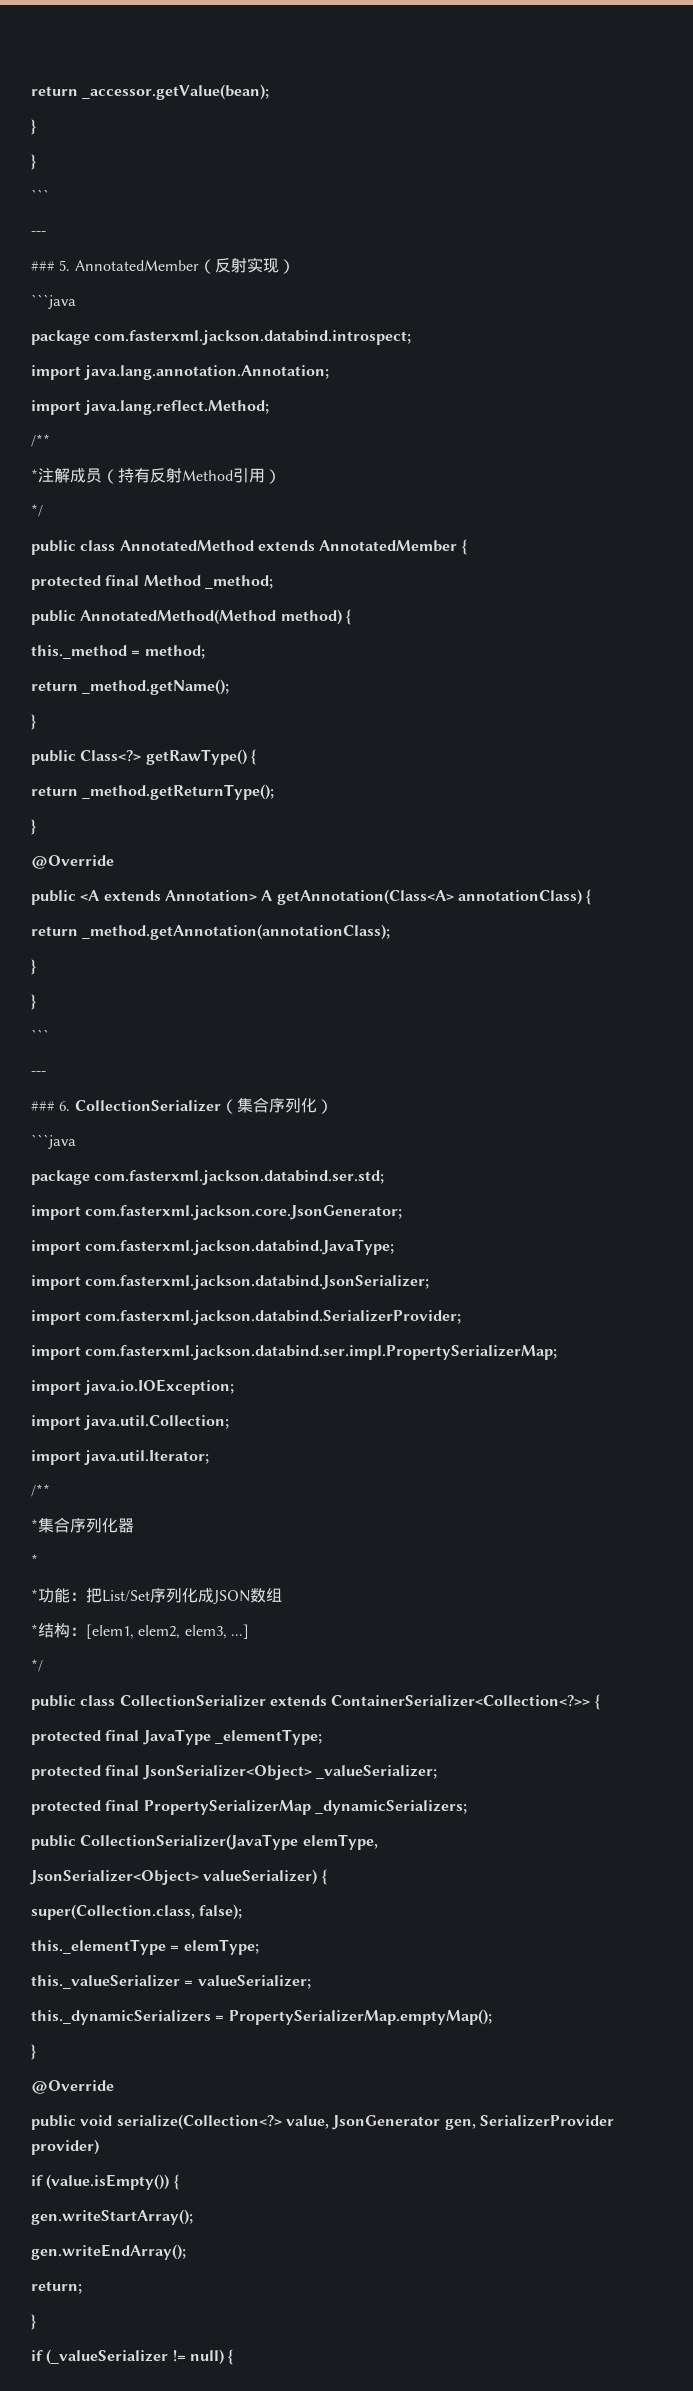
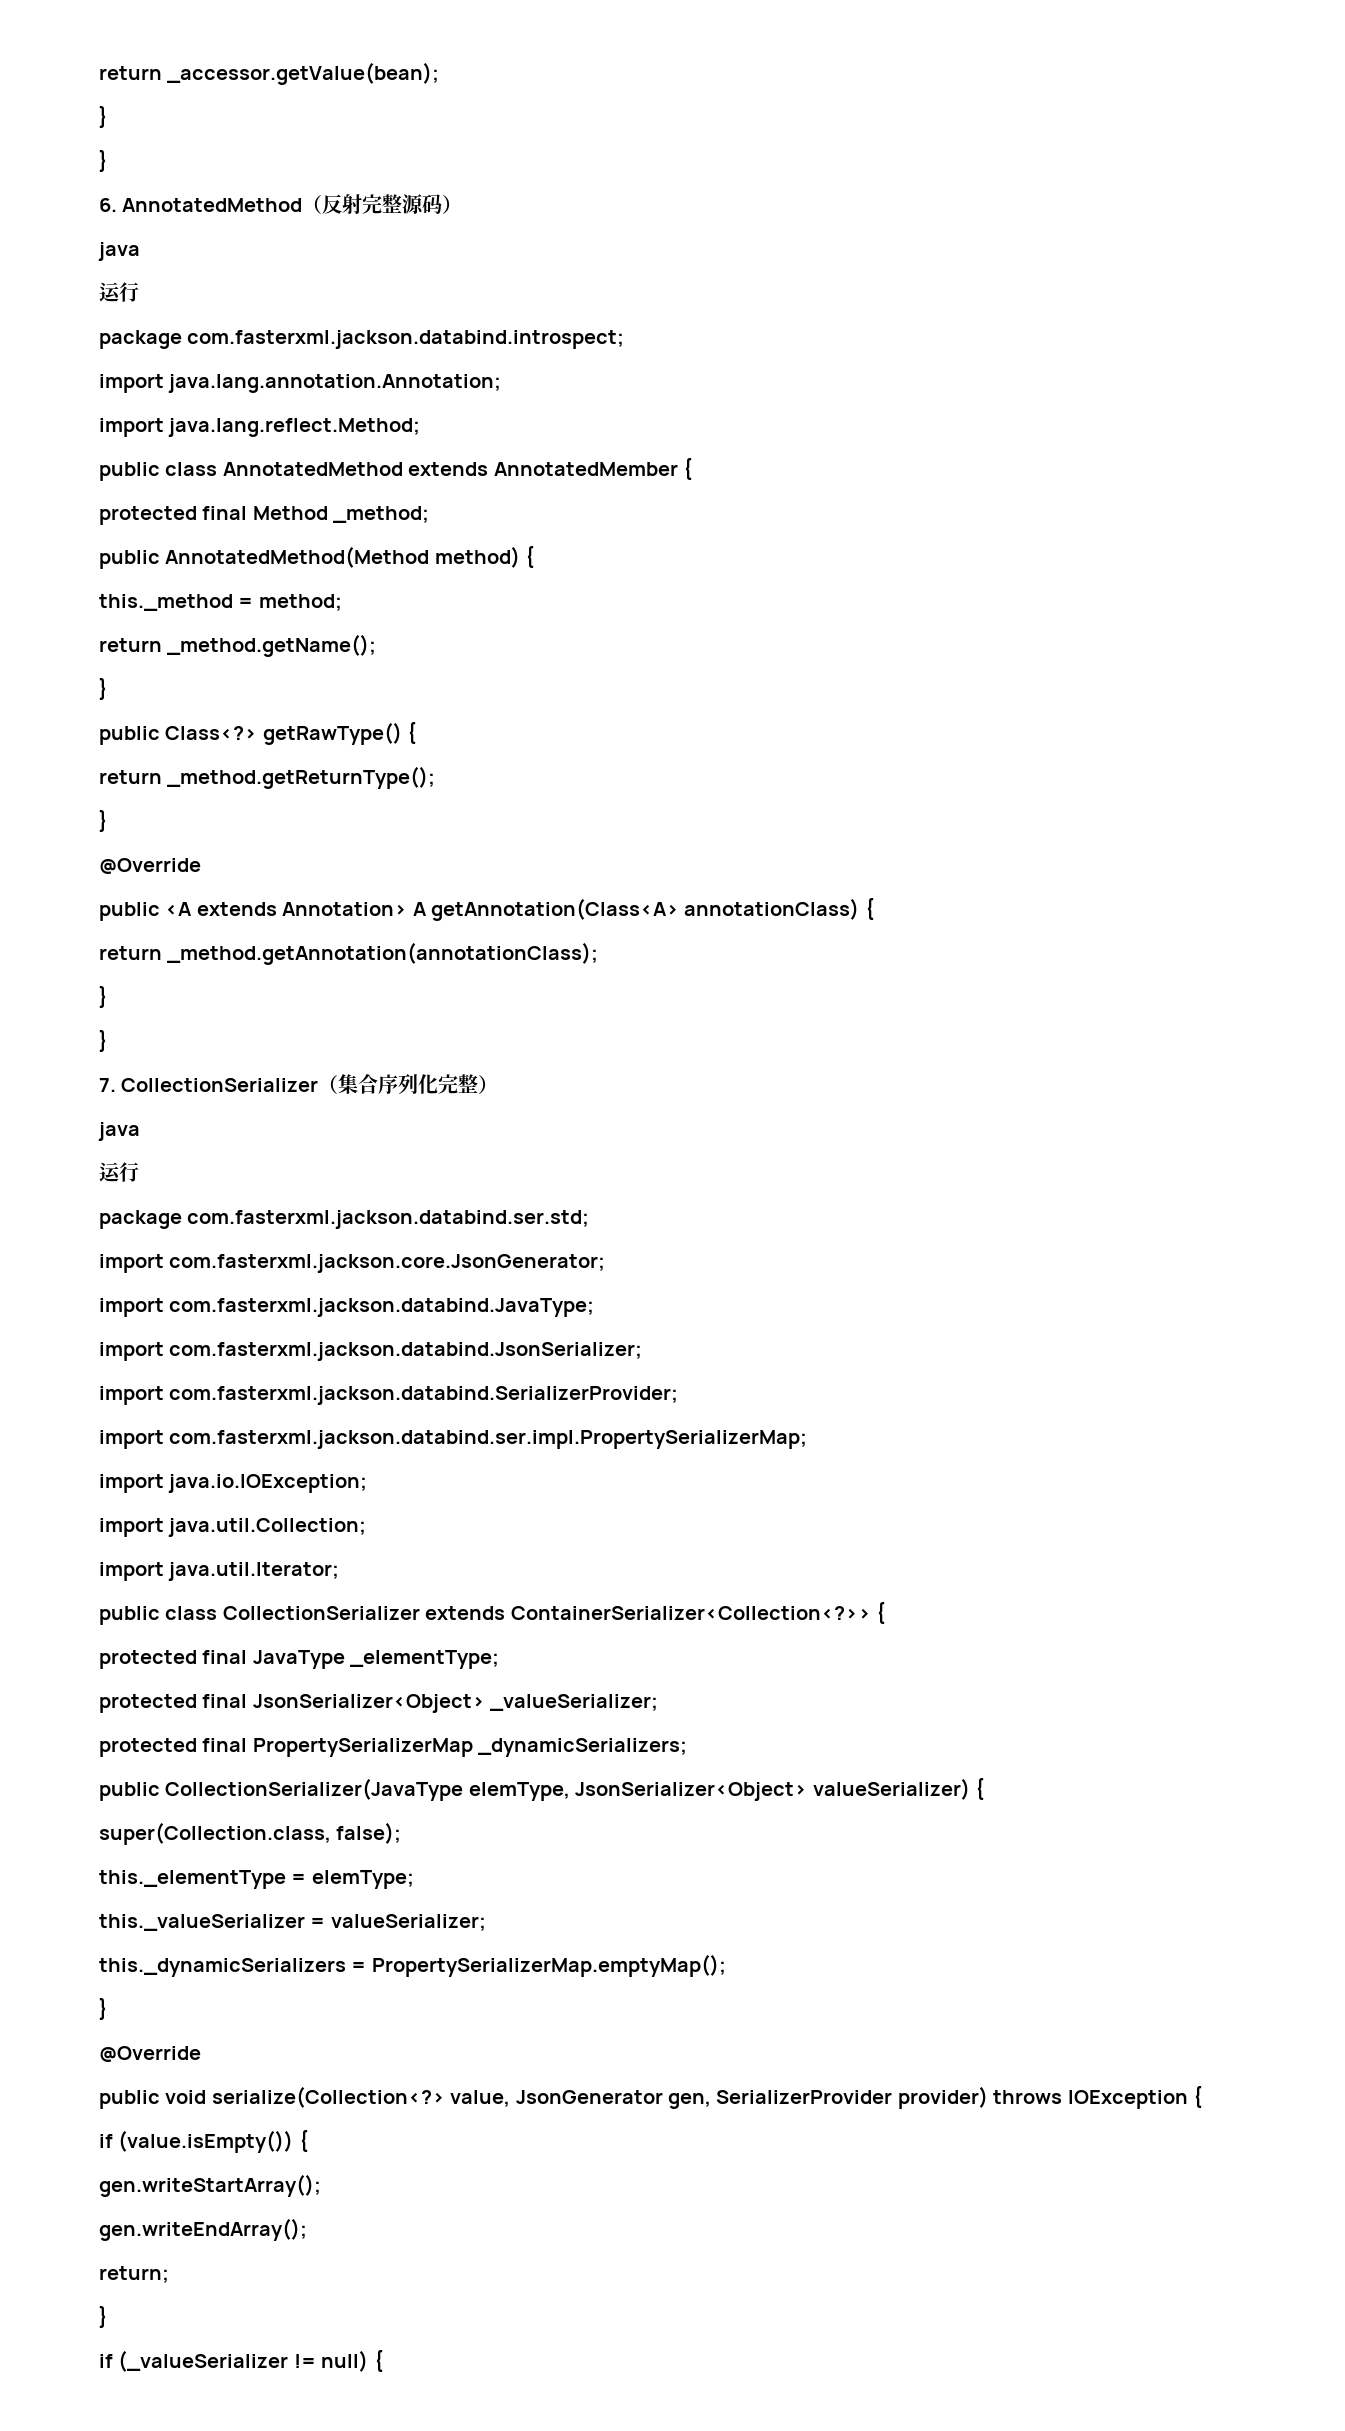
[31,189,49,201] [31,231,46,236] [31,257,295,274] [31,294,76,309] ``` // --- // ### 5. AnnotatedMember（反射实现） // ```java -> [99,194,463,214] [98,242,140,261] [99,282,139,302] 6. AnnotatedMethod（反射完整源码） // java // 运行
[31,434,50,447] [31,468,281,484] [31,504,43,517] // /** // *注解成员（持有反射Method引用） // */ -> (421, 427) none
[31,1029,49,1041] [31,1071,46,1076] [31,1101,71,1111] ``` // --- // ### 6. -> [99,1078,116,1092] 7.
[316,1099,333,1114] [31,1134,76,1149] ） // ```java -> [438,1074,499,1094] [98,1122,140,1141] [99,1162,139,1182] 完整） // java // 运行
[31,1484,50,1497] [31,1517,134,1533] [31,1554,38,1566] [31,1588,282,1604] [31,1623,249,1639] [31,1659,43,1672] // /** // *集合序列化器 // * // *功能：把List/Set序列化成JSON数组 // *结构：[elem1, elem2, elem3, ...] // */ -> (340, 1571) none
(378, 1842) // -> (570, 1791) none
(99, 2147) none -> [993,2086,1202,2109] throws IOException {

